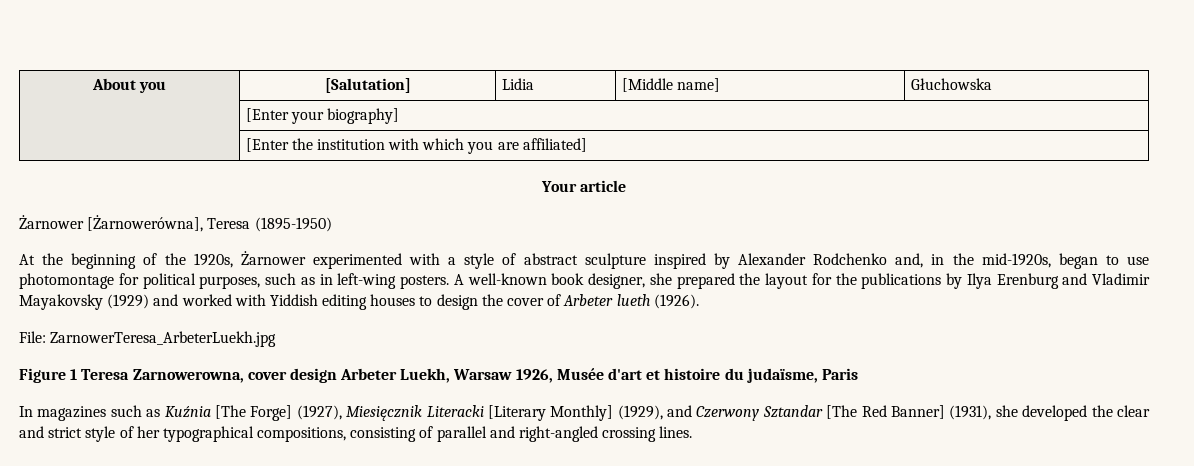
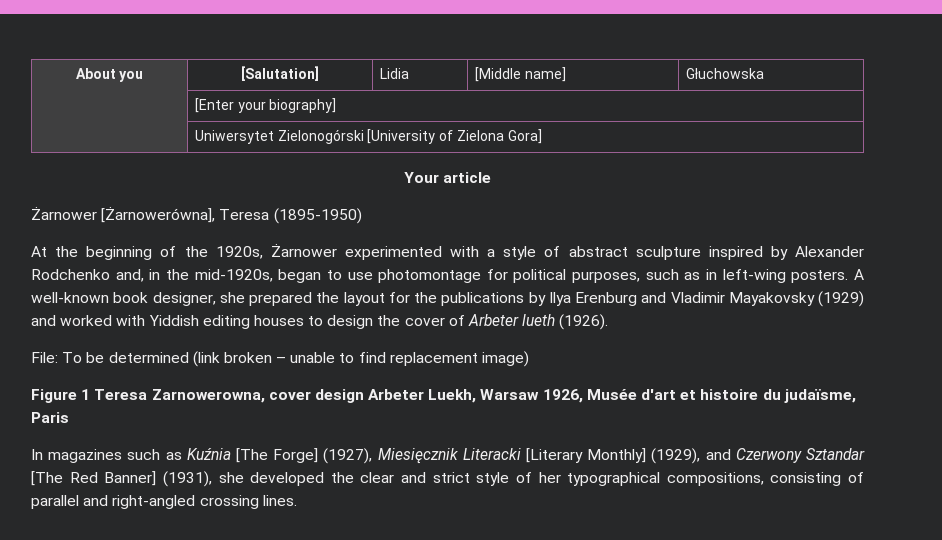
[245,138,587,154] [Enter the institution with which you are affiliated] -> [194,129,542,144] Uniwersytet Zielonogórski [University of Zielona Gora]
[50,331,277,347] ZarnowerTeresa_ArbeterLuekh.jpg -> [62,351,530,367] To be determined (link broken – unable to find replacement image)

